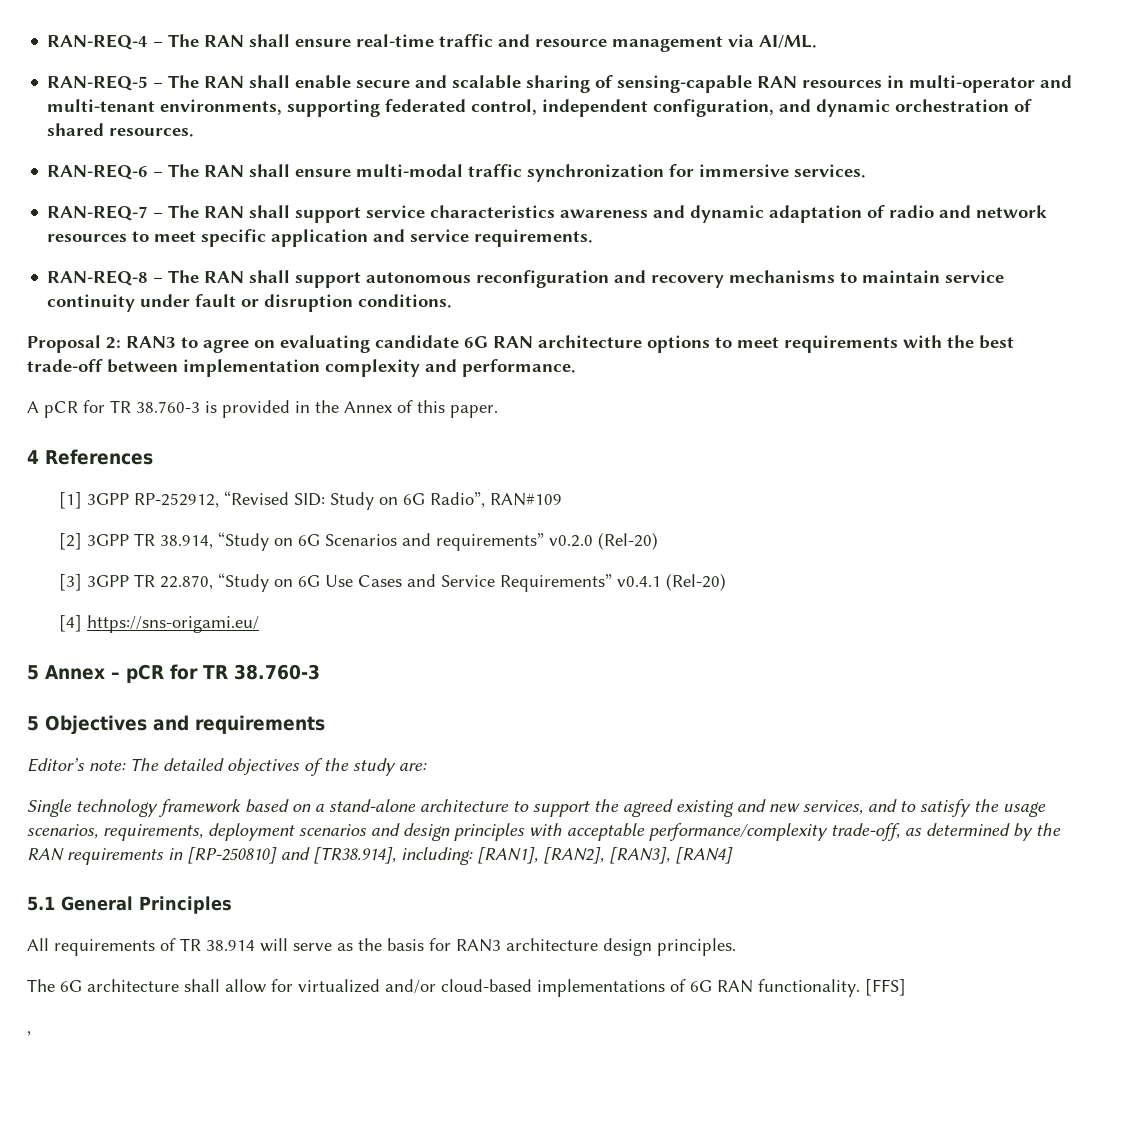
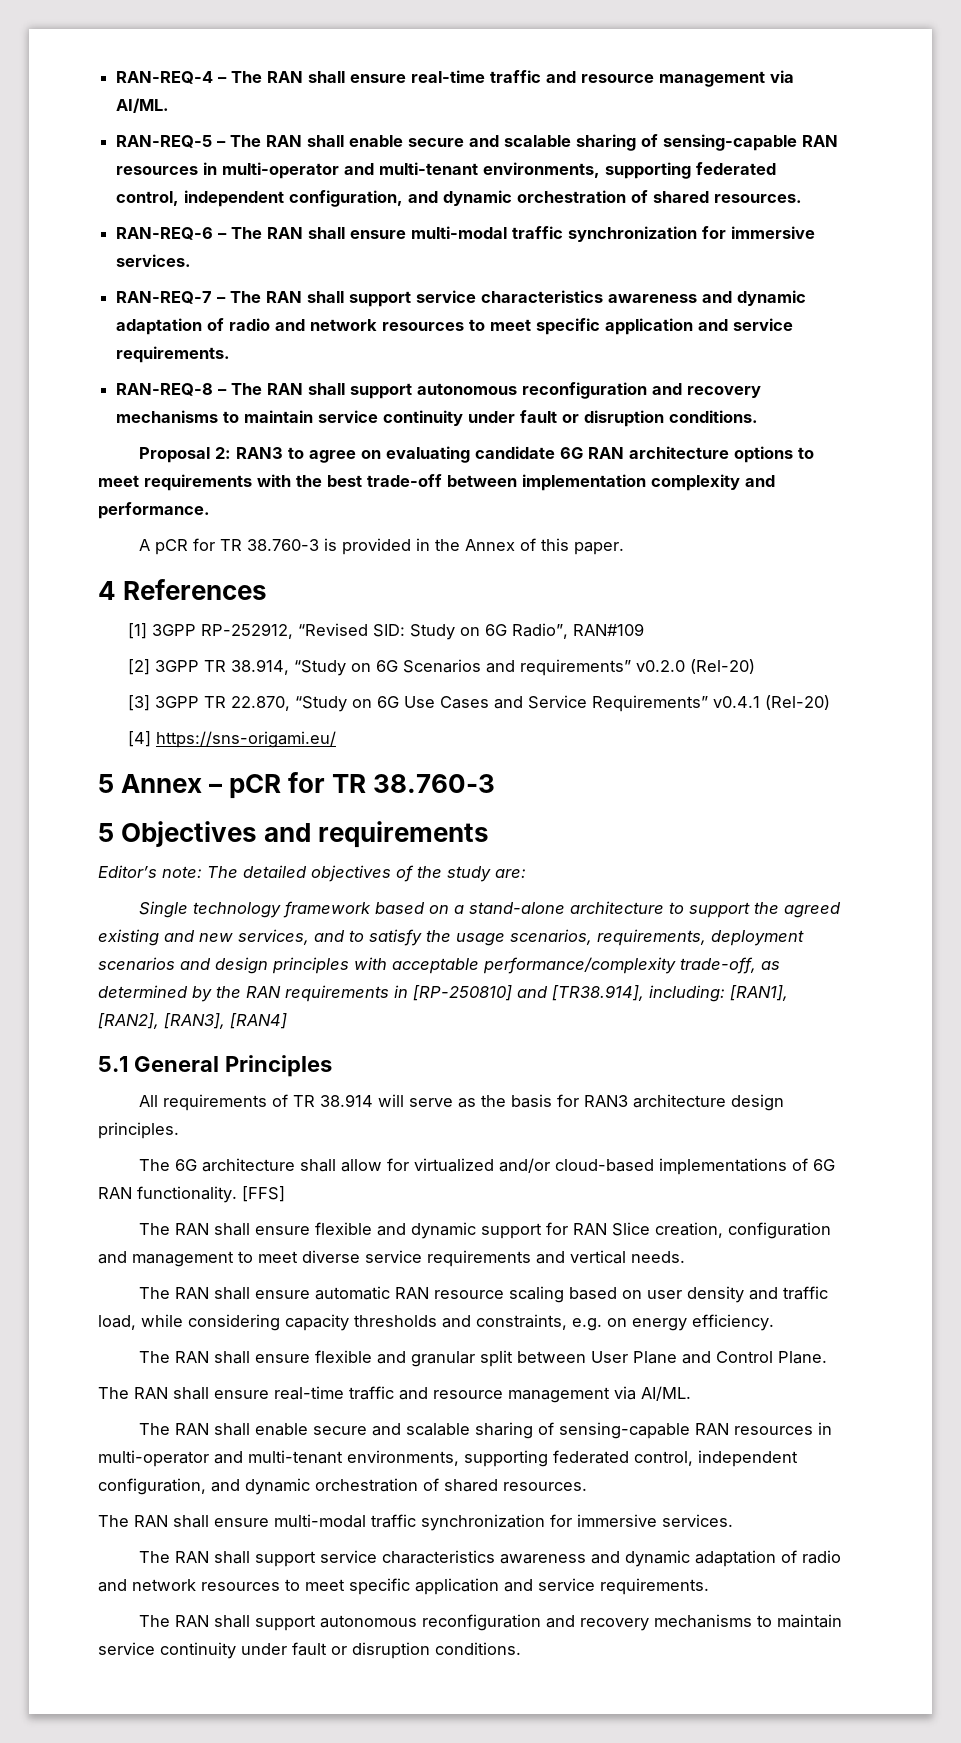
[27,1031,31,1036] , -> [138,1222,831,1239] [98,1250,685,1267] [138,1286,828,1303] [98,1314,774,1331] [138,1350,827,1367] [98,1386,691,1403] [138,1422,832,1439] [98,1450,798,1467] [98,1478,587,1495] [98,1514,733,1531] [138,1550,841,1567] [98,1578,709,1595] [138,1614,842,1631] [98,1642,521,1659] The RAN shall ensure flexible and dynamic support for RAN Slice creation, configuration and management to meet diverse service requirements and vertical needs. // The RAN shall ensure automatic RAN resource scaling based on user density and traffic load, while considering capacity thresholds and constraints, e.g. on energy efficiency. // The RAN shall ensure flexible and granular split between User Plane and Control Plane. // The RAN shall ensure real-time traffic and resource management via AI/ML. // The RAN shall enable secure and scalable sharing of sensing-capable RAN resources in multi-operator and multi-tenant environments, supporting federated control, independent configuration, and dynamic orchestration of shared resources. // The RAN shall ensure multi-modal traffic synchronization for immersive services. // The RAN shall support service characteristics awareness and dynamic adaptation of radio and network resources to meet specific application and service requirements. // The RAN shall support autonomous reconfiguration and recovery mechanisms to maintain service continuity under fault or disruption conditions.

